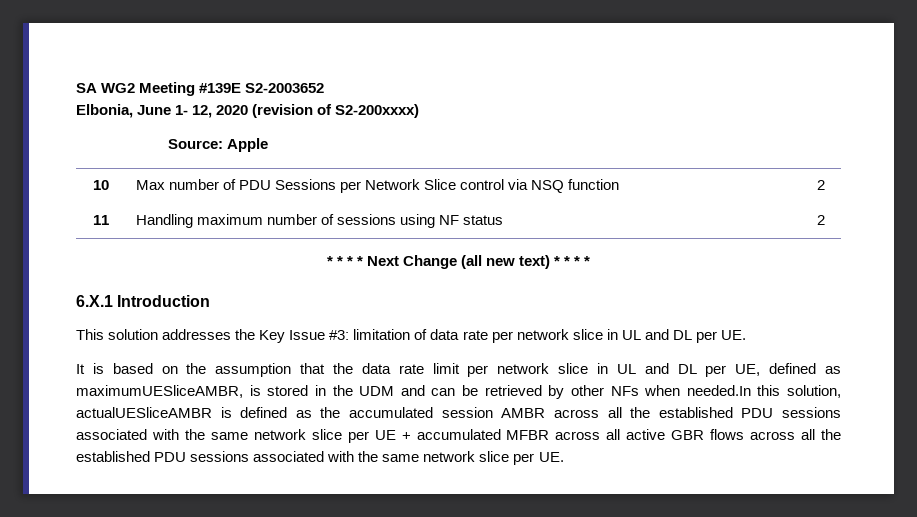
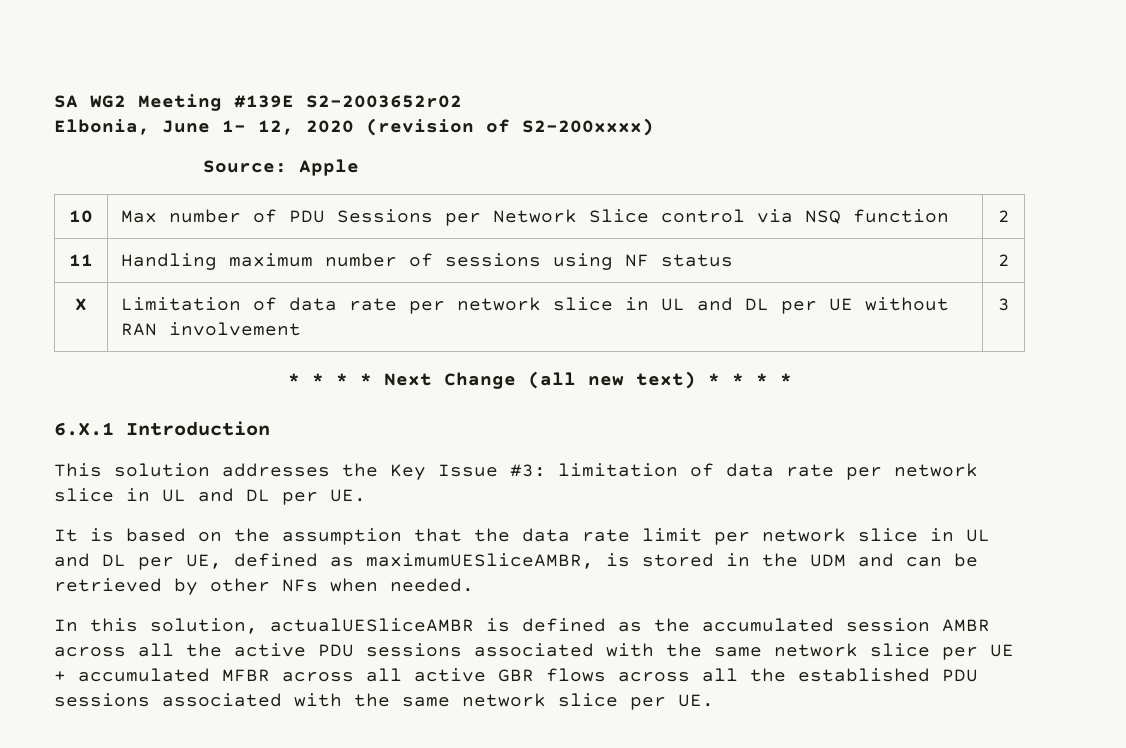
[245,83,325,93] S2-2003652 -> [306,95,462,108] S2-2003652r02
(825, 220) none -> [75,298,87,311] [121,297,950,314] [121,322,302,336] [997,298,1010,311] // X | Limitation of data rate per network slice in UL and DL per UE without RAN involvement | 3
[686,385,751,396] needed.In -> [390,578,474,592] [54,619,78,632] needed. // In
[658,407,733,418] established -> [234,643,306,657] active

